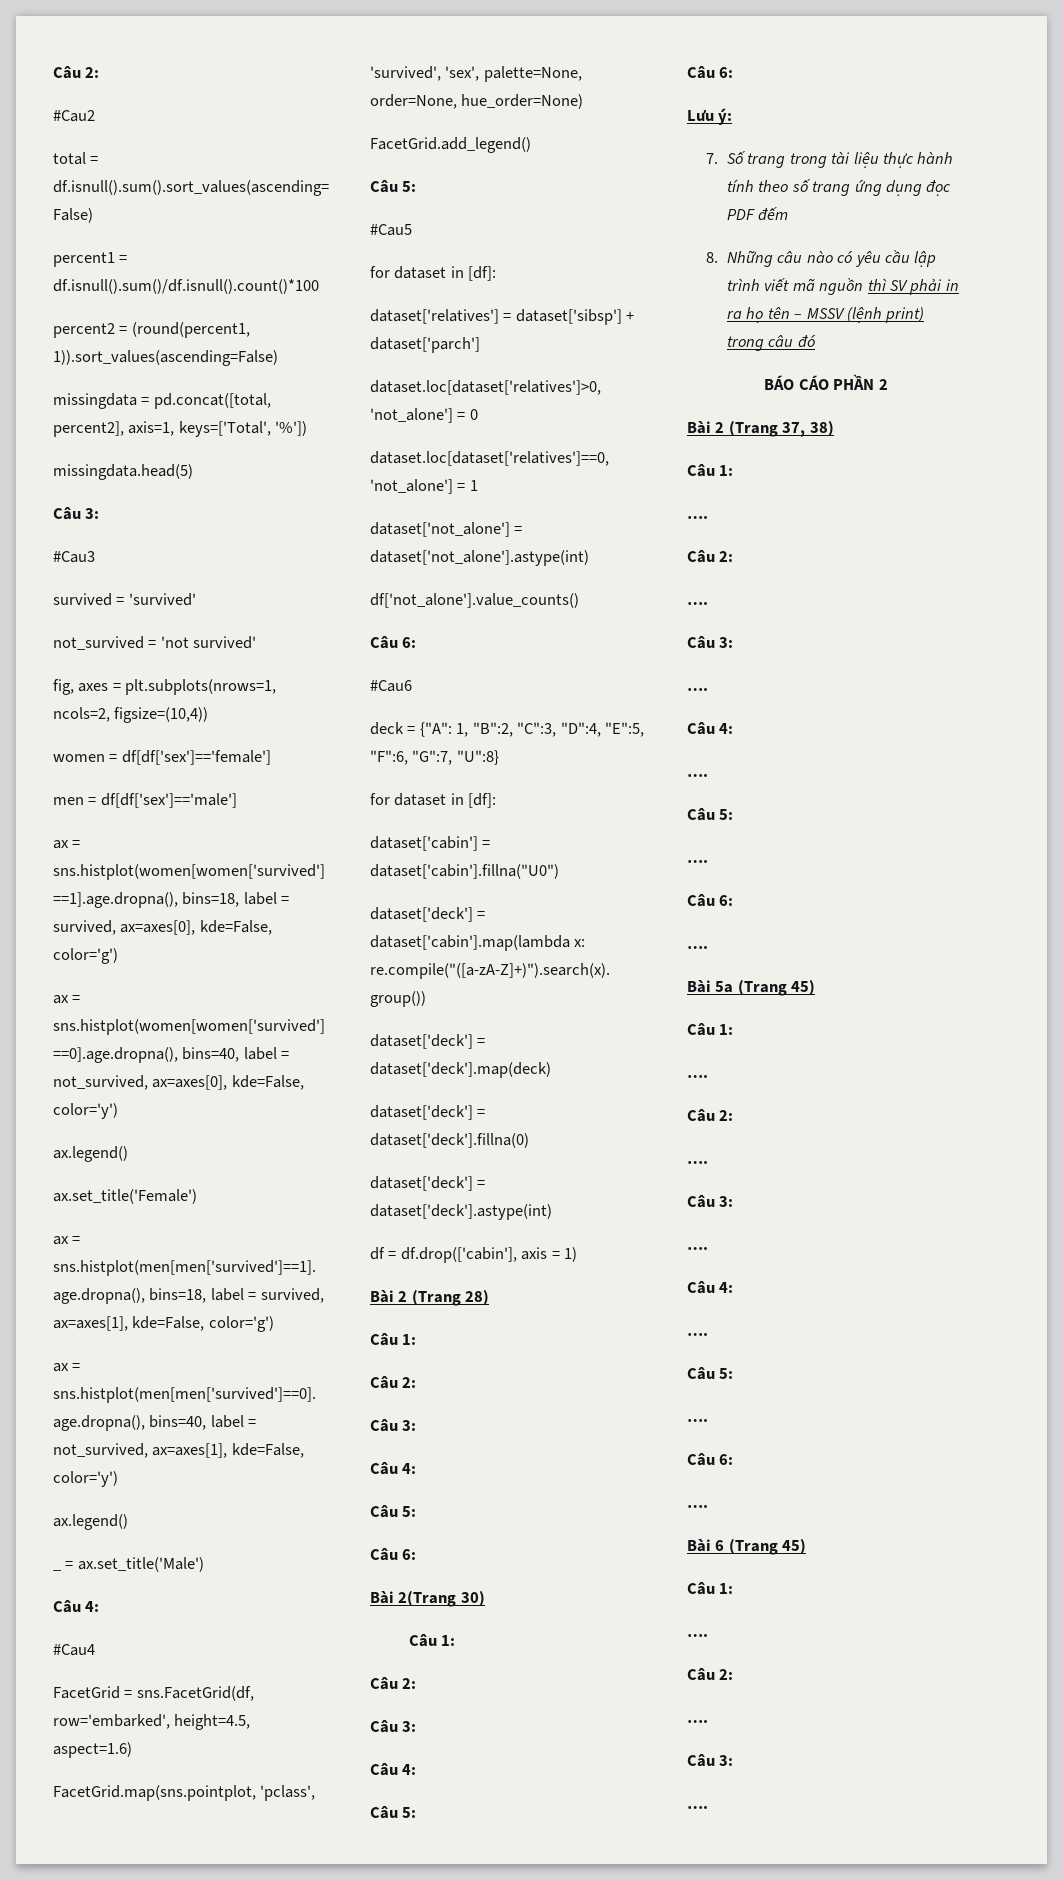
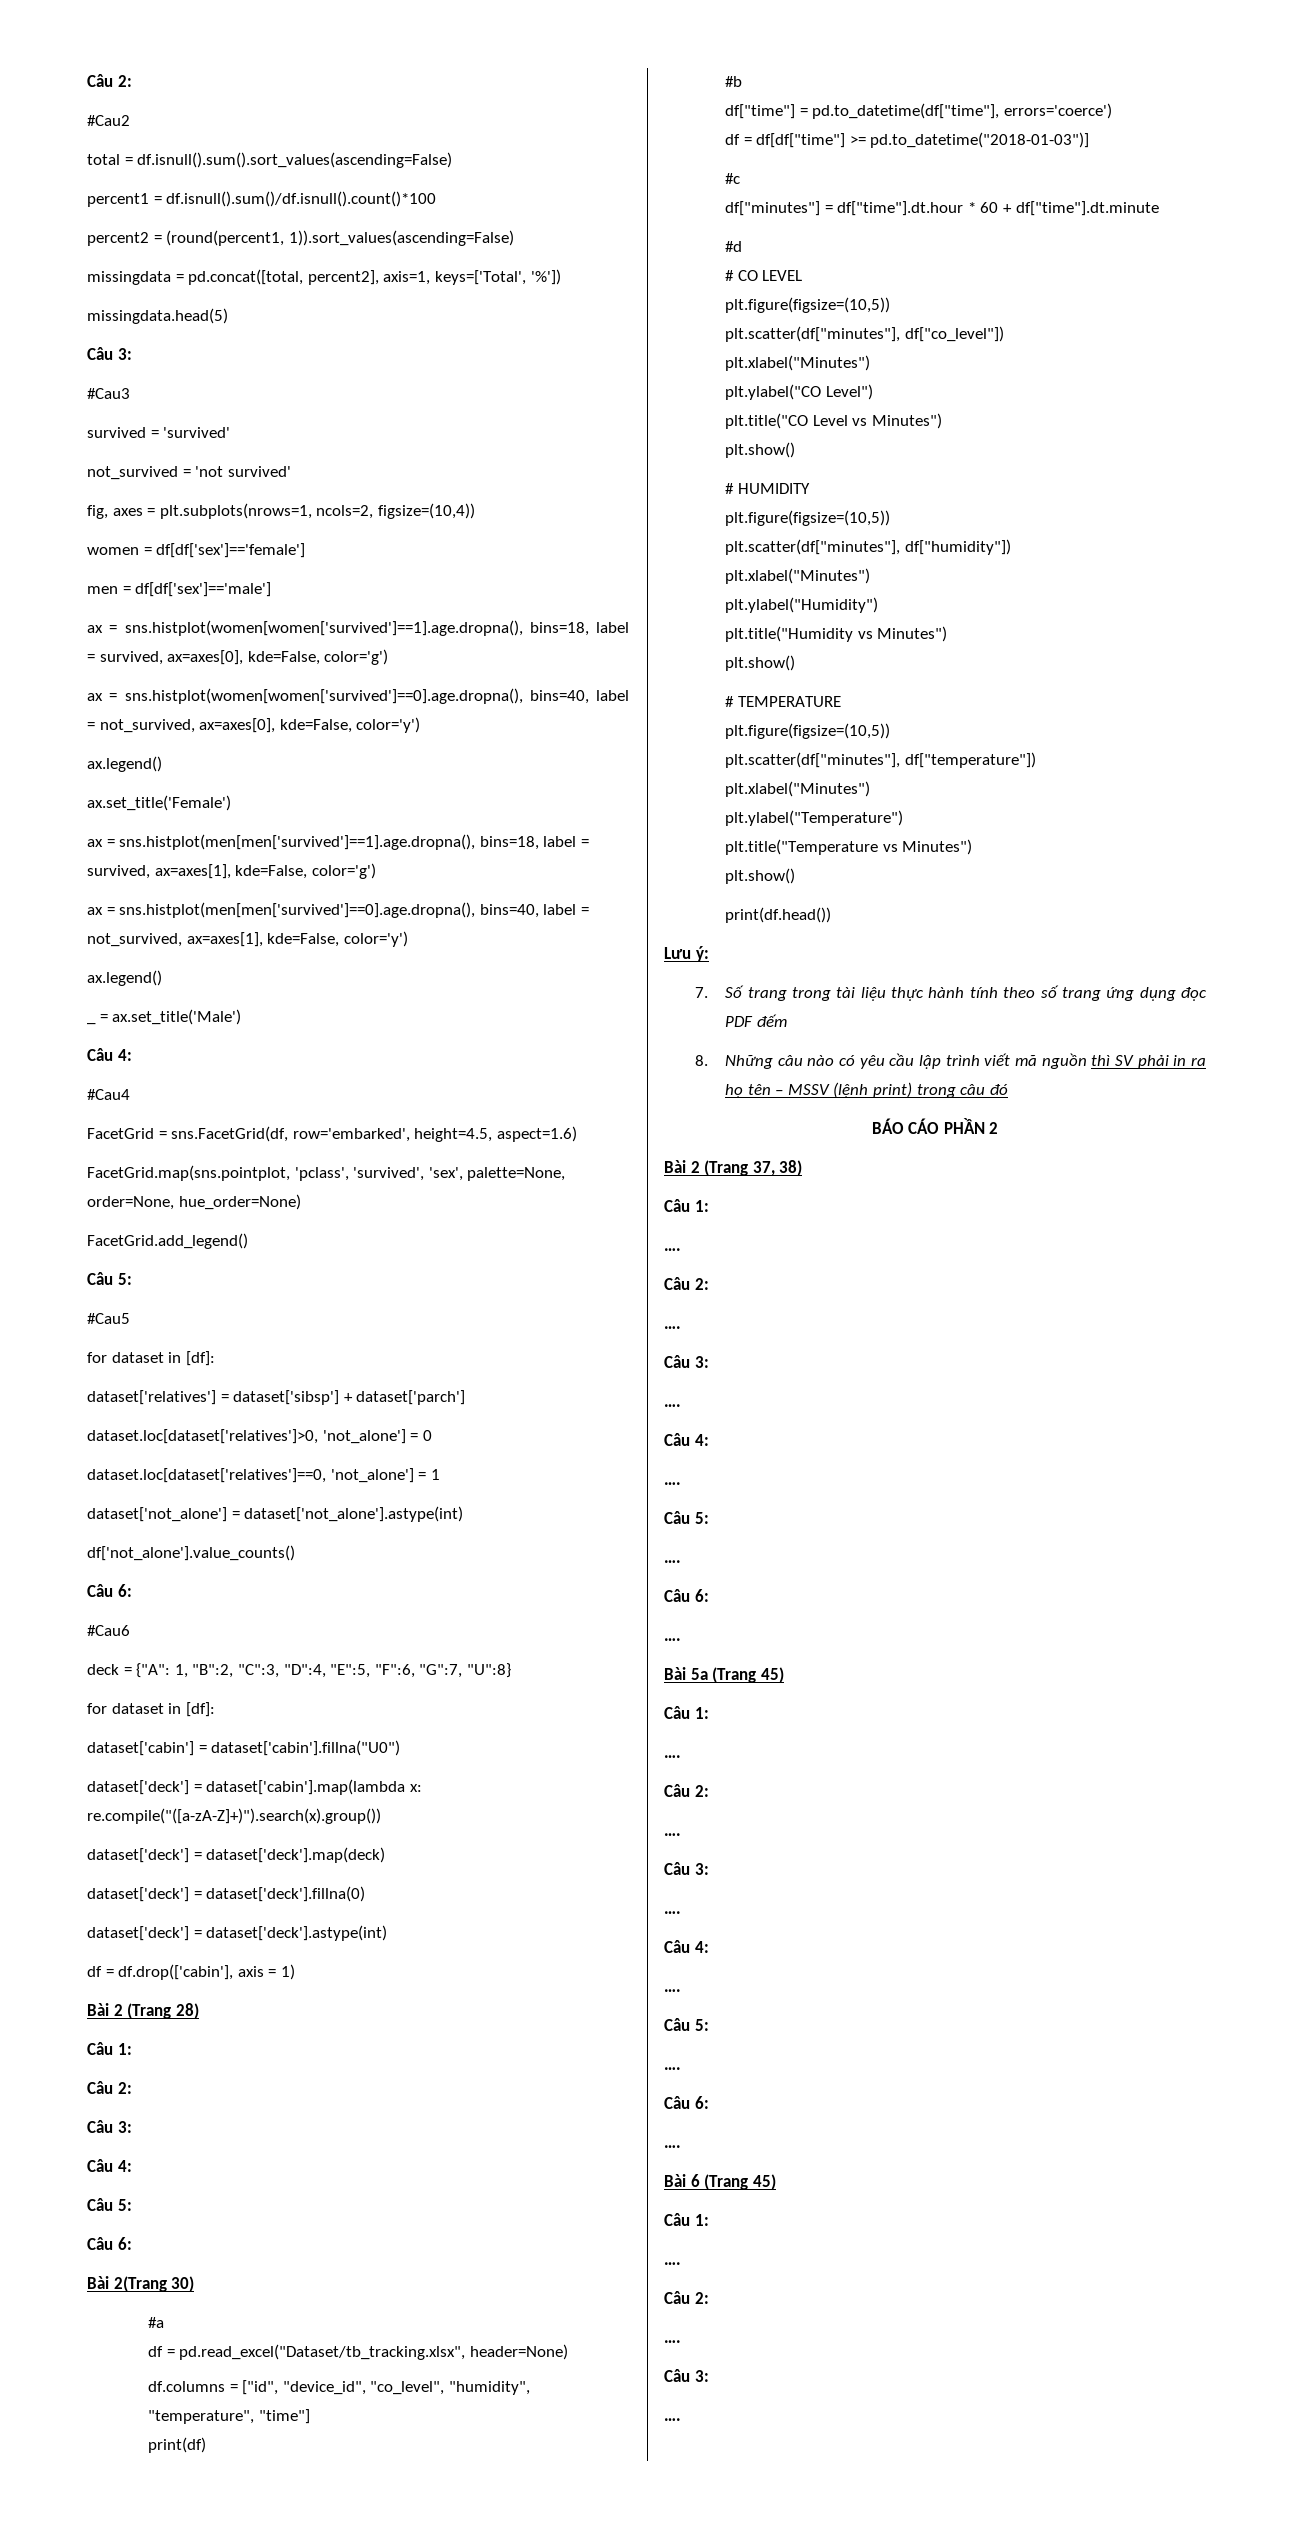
[408,1633,456,1647] [370,1676,417,1690] [370,1719,417,1733] [370,1762,417,1776] [370,1805,417,1819] [687,65,734,79] Câu 1: // Câu 2: // Câu 3: // Câu 4: // Câu 5: // Câu 6: -> [148,2317,165,2328] [148,2344,568,2360] [148,2380,531,2395] [148,2409,310,2424] [148,2437,207,2453] [725,76,743,87] [725,103,1112,119] [725,132,1090,148] [725,173,741,184] [725,201,1159,216] [725,241,743,252] [725,270,803,281] [725,297,891,313] [725,326,1004,342] [725,355,871,371] [725,384,873,400] [725,413,942,429] [725,442,796,458] [725,483,810,494] [725,510,891,526] [725,539,1011,555] [725,568,871,584] [725,597,879,613] [725,626,948,642] [725,655,796,671] [725,696,841,707] [725,723,891,739] [725,752,1036,768] [725,781,871,797] [725,810,904,826] [725,839,973,855] [725,868,796,884] [725,907,832,923] #a // df = pd.read_excel("Dataset/tb_tracking.xlsx", header=None) // df.columns = ["id", "device_id", "co_level", "humidity", "temperature", "time"] // print(df) // #b // df["time"] = pd.to_datetime(df["time"], errors='coerce') // df = df[df["time"] >= pd.to_datetime("2018-01-03")] // #c // df["minutes"] = df["time"].dt.hour * 60 + df["time"].dt.minute // #d // # CO LEVEL // plt.figure(figsize=(10,5)) // plt.scatter(df["minutes"], df["co_level"]) // plt.xlabel("Minutes") // plt.ylabel("CO Level") // plt.title("CO Level vs Minutes") // plt.show() // # HUMIDITY // plt.figure(figsize=(10,5)) // plt.scatter(df["minutes"], df["humidity"]) // plt.xlabel("Minutes") // plt.ylabel("Humidity") // plt.title("Humidity vs Minutes") // plt.show() // # TEMPERATURE // plt.figure(figsize=(10,5)) // plt.scatter(df["minutes"], df["temperature"]) // plt.xlabel("Minutes") // plt.ylabel("Temperature") // plt.title("Temperature vs Minutes") // plt.show() // print(df.head())

